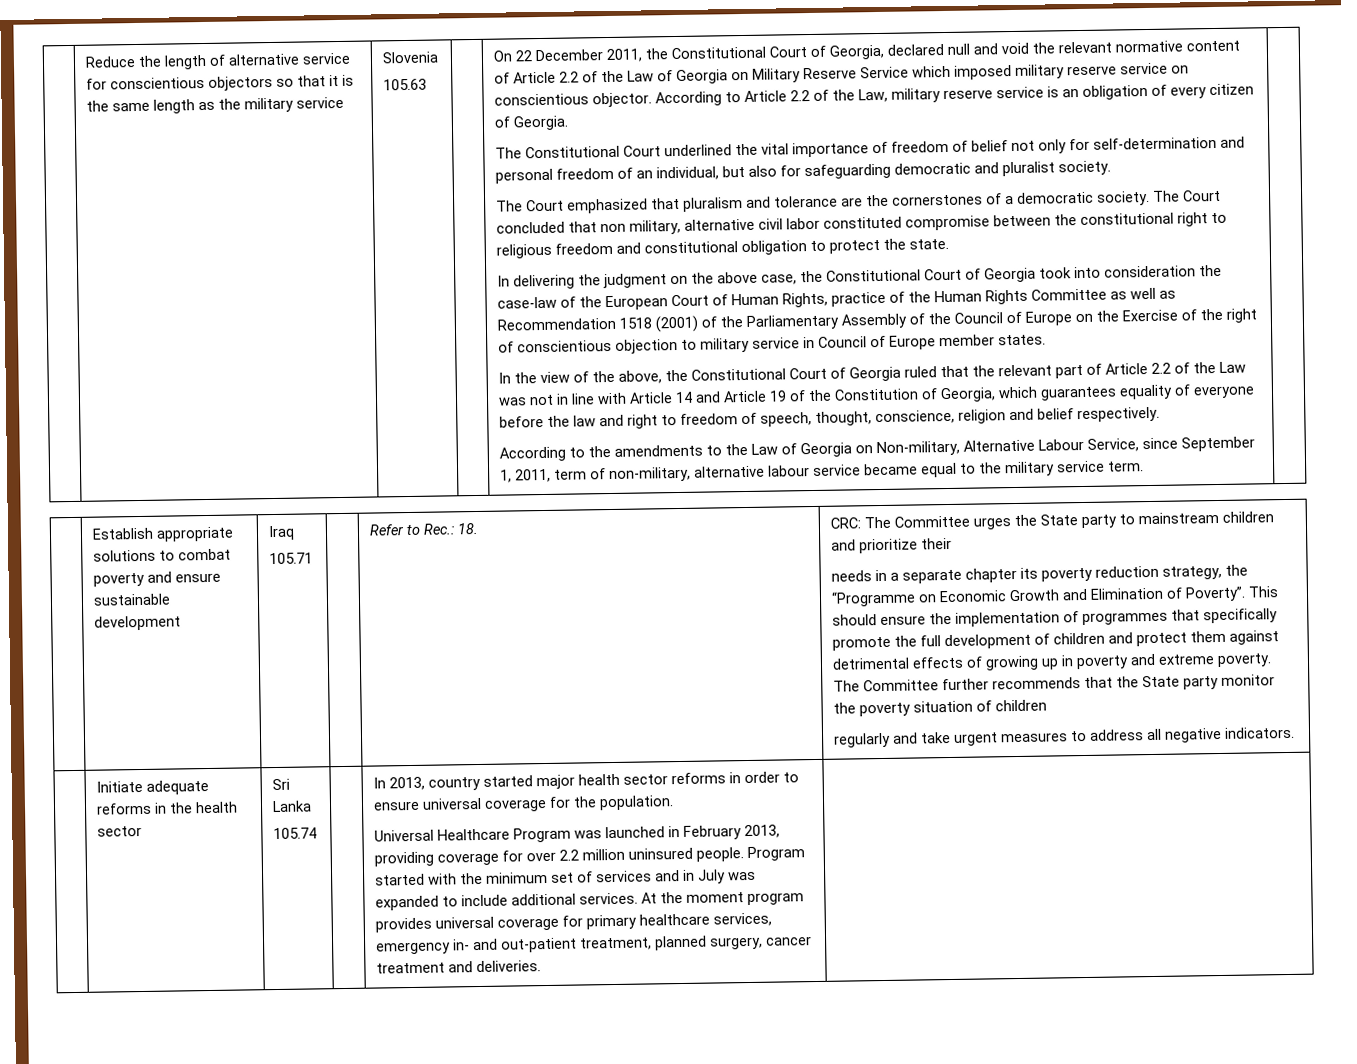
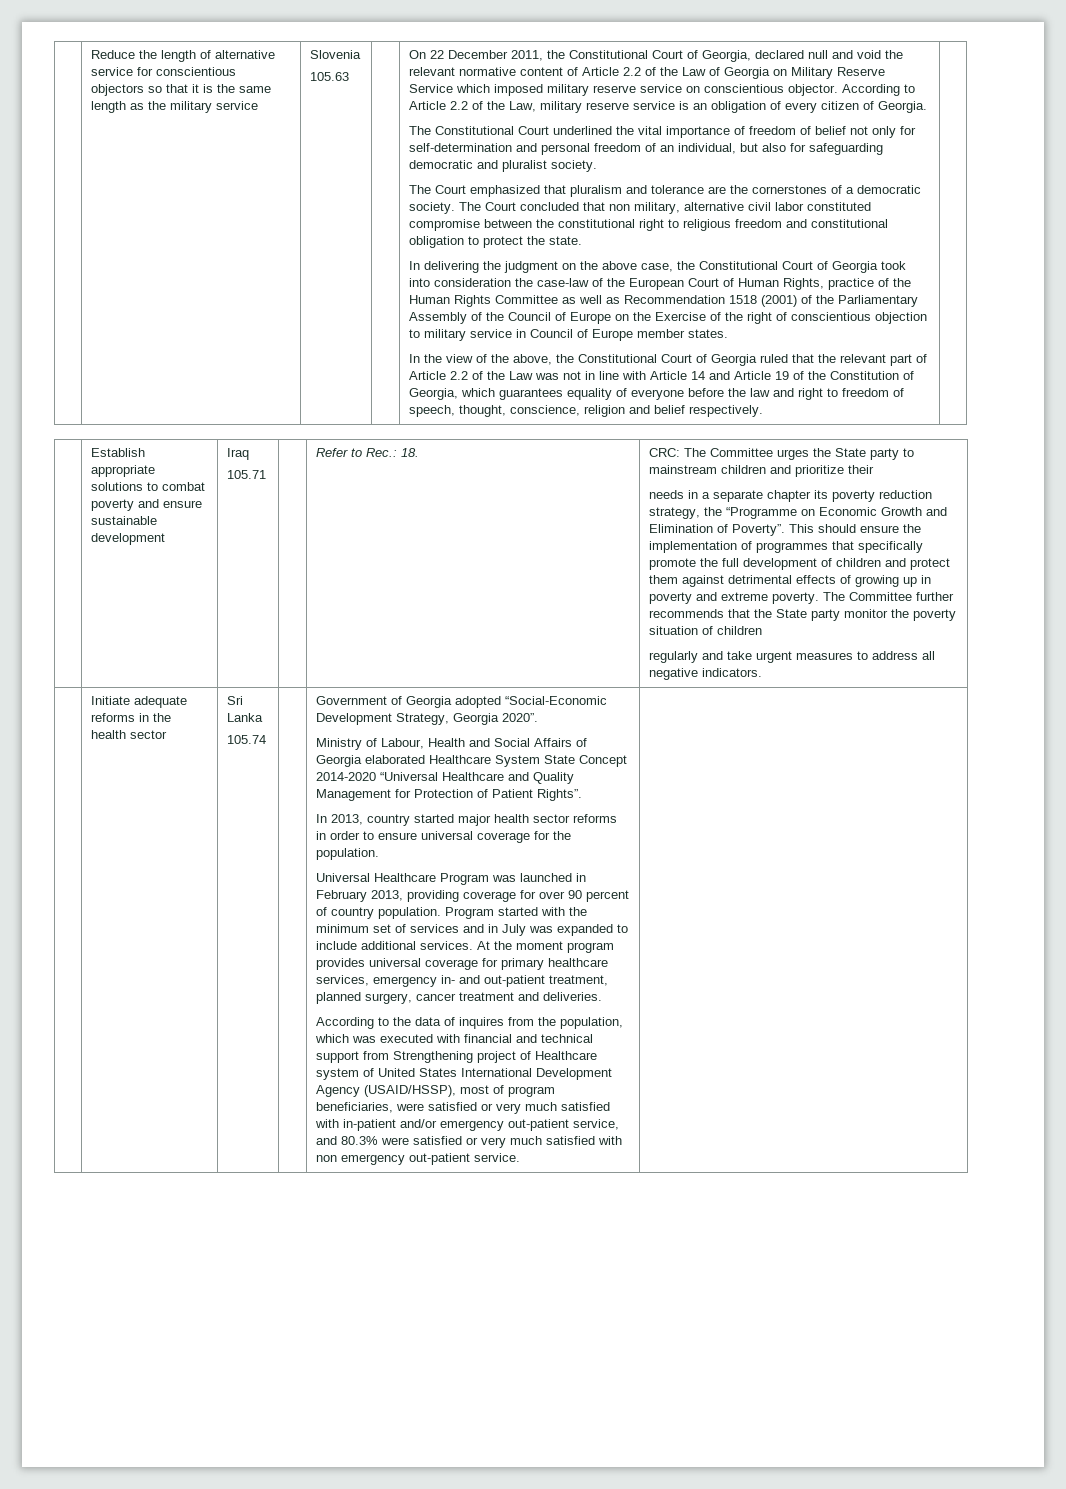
[498,436,1255,462] [499,460,1144,483] // According to the amendments to the Law of Georgia on Non-military, Alternative Labour Service, since September 1, 2011, term of non-military, alternative labour service became equal to the military service term. -> (764, 411) none
(317, 833) none -> [316,696,608,708] [316,713,539,725] [316,738,588,750] [316,755,628,767] [316,772,575,784] [316,789,583,801] Government of Georgia adopted “Social-Economic Development Strategy, Georgia 2020”. // Ministry of Labour, Health and Social Affairs of Georgia elaborated Healthcare System State Concept 2014-2020 “Universal Healthcare and Quality Management for Protection of Patient Rights”. //
[558,847,744,862] 2.2 million uninsured people. -> [568,890,630,902] [316,907,442,919] 90 percent of country population.
(541, 966) none -> [316,1017,624,1029] [315,1034,594,1043] [316,1051,598,1063] [316,1068,613,1080] [316,1085,556,1097] [316,1102,611,1114] [315,1119,620,1131] [316,1136,623,1148] [316,1153,521,1165] // According to the data of inquires from the population, which was executed with financial and technical support from Strengthening project of Healthcare system of United States International Development Agency (USAID/HSSP), most of program beneficiaries, were satisfied or very much satisfied with in-patient and/or emergency out-patient service, and 80.3% were satisfied or very much satisfied with non emergency out-patient service.

